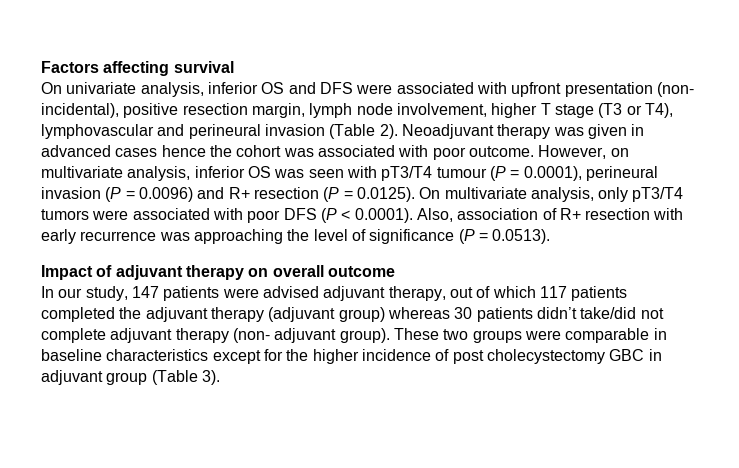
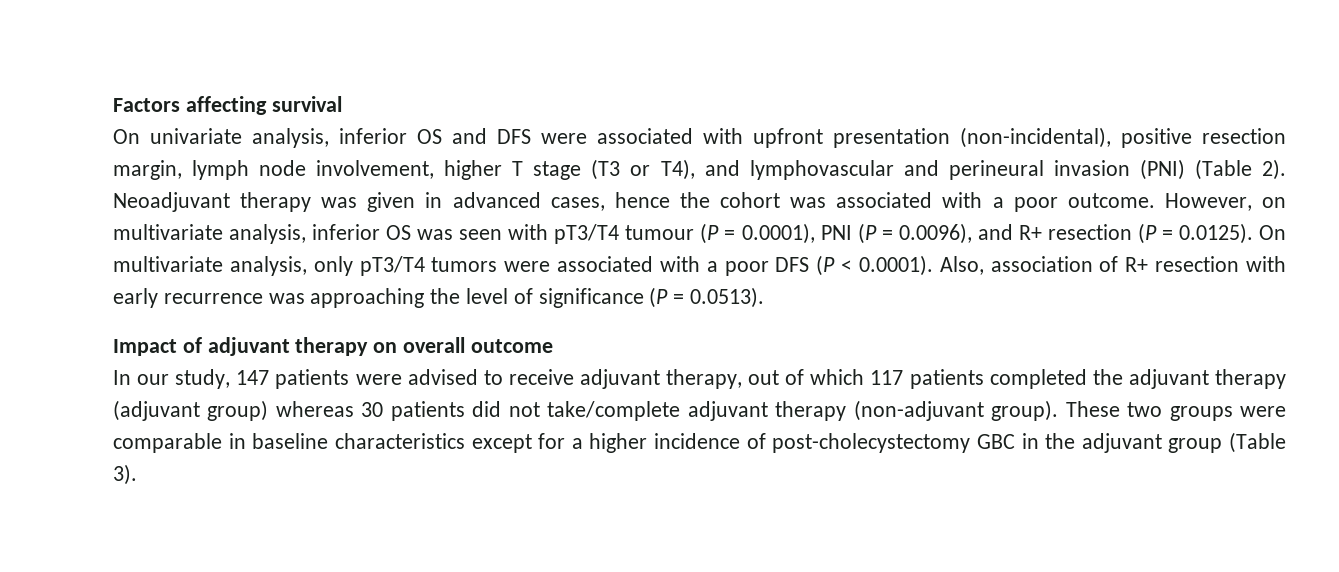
[656,82,694,97] [41,103,119,118] (non- incidental), -> [960,127,1111,148] (non-incidental),
(673, 110) none -> [704,160,740,176] and
(325, 130) none -> [1139,159,1185,180] (PNI)
[115,148,158,157] cases -> [550,197,605,211] cases,
(429, 151) none -> [992,197,1004,208] a
[585,166,658,181] [41,187,193,202] perineural invasion (P = 0.0096) -> [820,223,972,244] PNI (P = 0.0096),
(243, 214) none -> [706,261,718,272] a
(319, 292) none -> [483,369,574,385] to receive
[536,307,664,319] [41,328,337,343] didn’t take/did not complete adjuvant therapy (non- adjuvant -> [472,400,984,421] did not take/complete adjuvant therapy (non-adjuvant
[286,349,309,361] the -> [571,438,583,449] a
[452,349,605,364] post cholecystectomy -> [772,433,971,453] post-cholecystectomy
(662, 355) none -> [1045,433,1076,449] the

